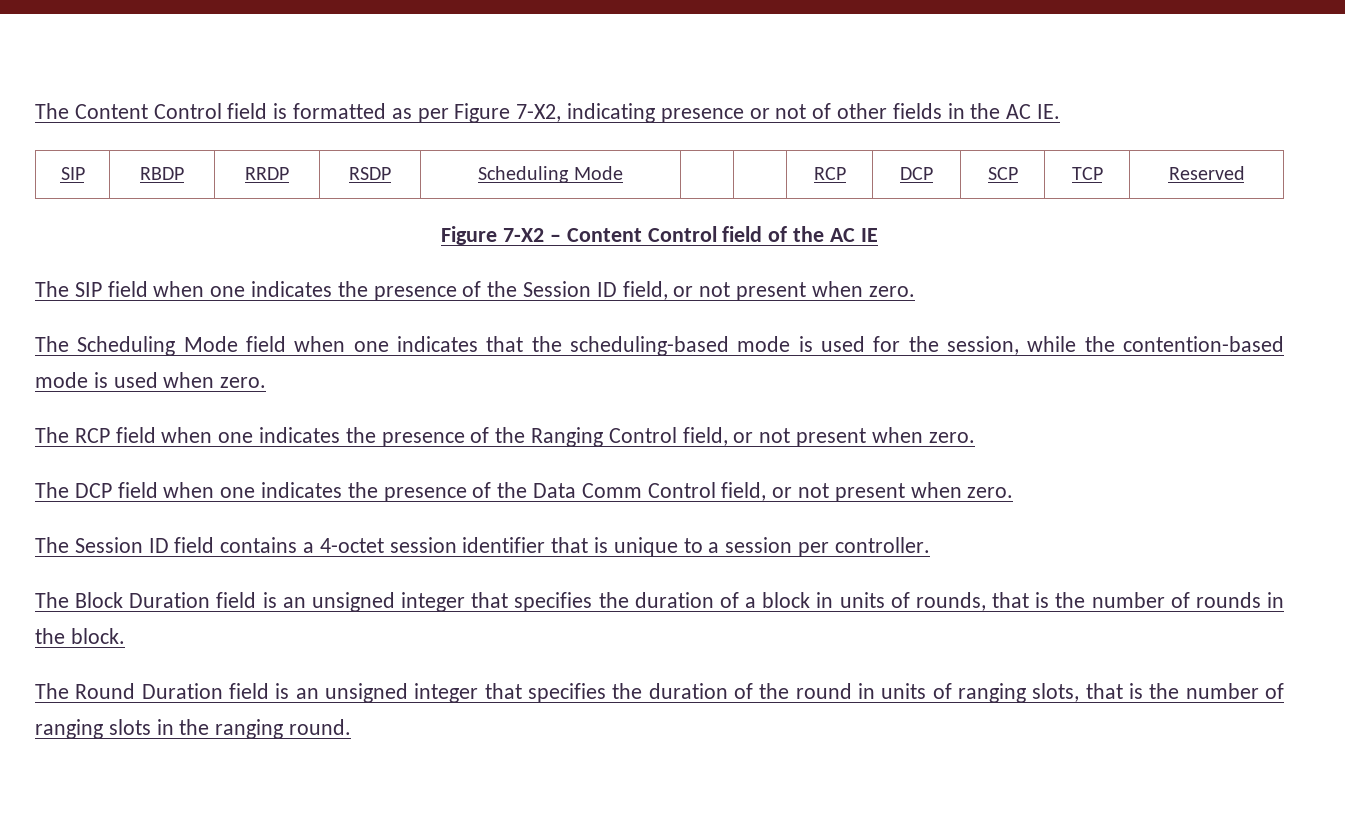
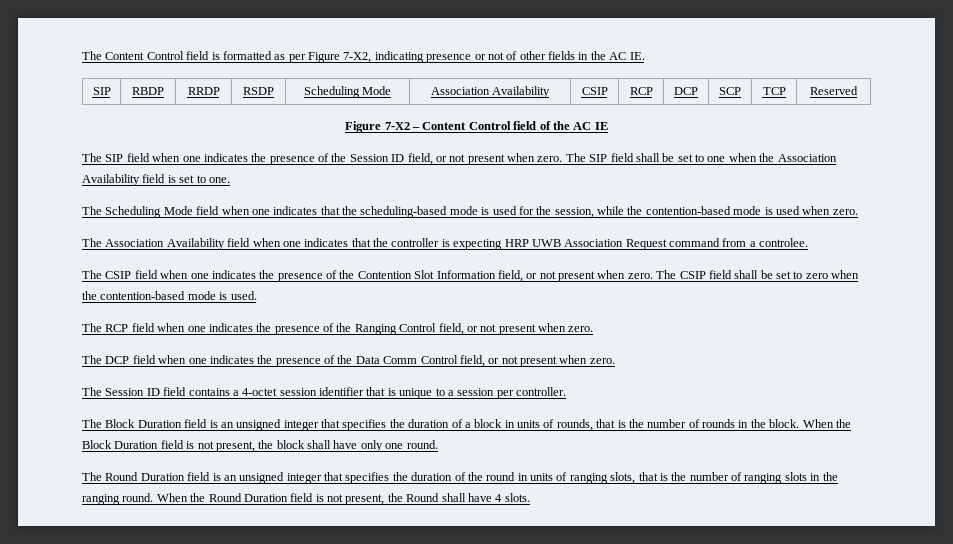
(623, 173) | -> [430,86,551,98] [581,87,608,95] Association Availability | CSIP
(915, 291) none -> [565,153,837,162] [82,174,230,186] The SIP field shall be set to one when the Association Availability field is set to one.
(267, 382) none -> [82,238,809,250] [82,270,860,282] [82,291,257,300] // The Association Availability field when one indicates that the controller is expecting HRP UWB Association Request command from a controlee. // The CSIP field when one indicates the presence of the Contention Slot Information field, or not present when zero. The CSIP field shall be set to zero when the contention-based mode is used.
(125, 636) none -> [802,419,851,428] [82,440,438,452] When the Block Duration field is not present, the block shall have only one round.
(352, 727) none -> [156,493,530,505] When the Round Duration field is not present, the Round shall have 4 slots.

